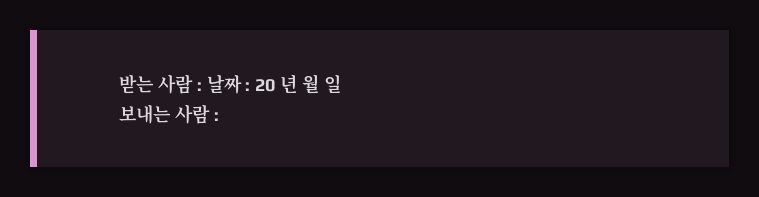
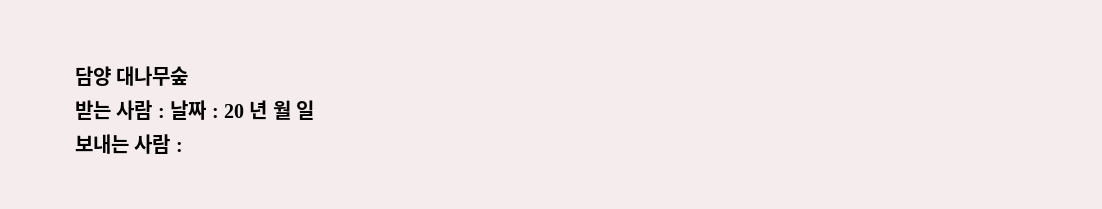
(119, 84) none -> [75,66,189,86] 담양 대나무숲 //

